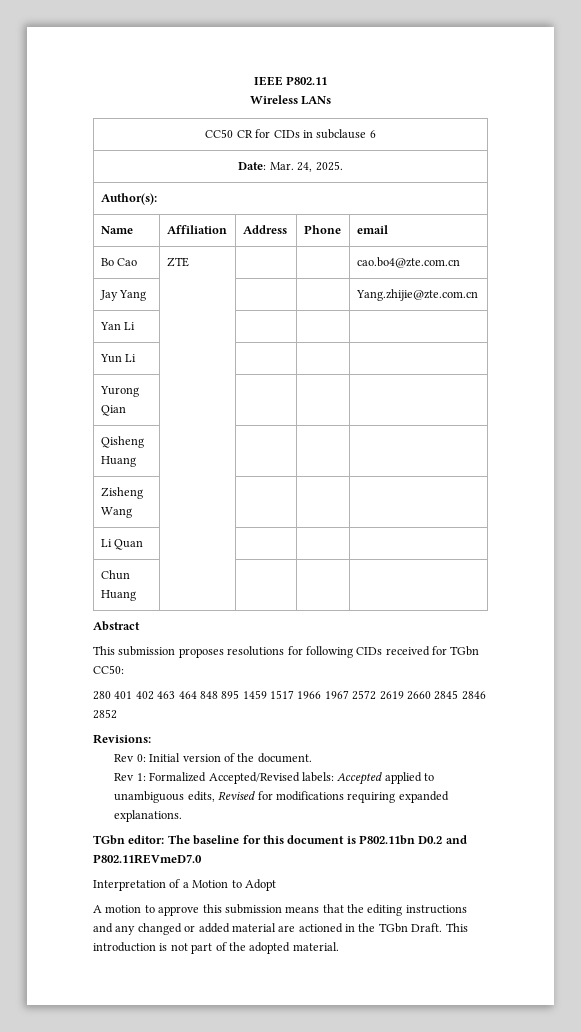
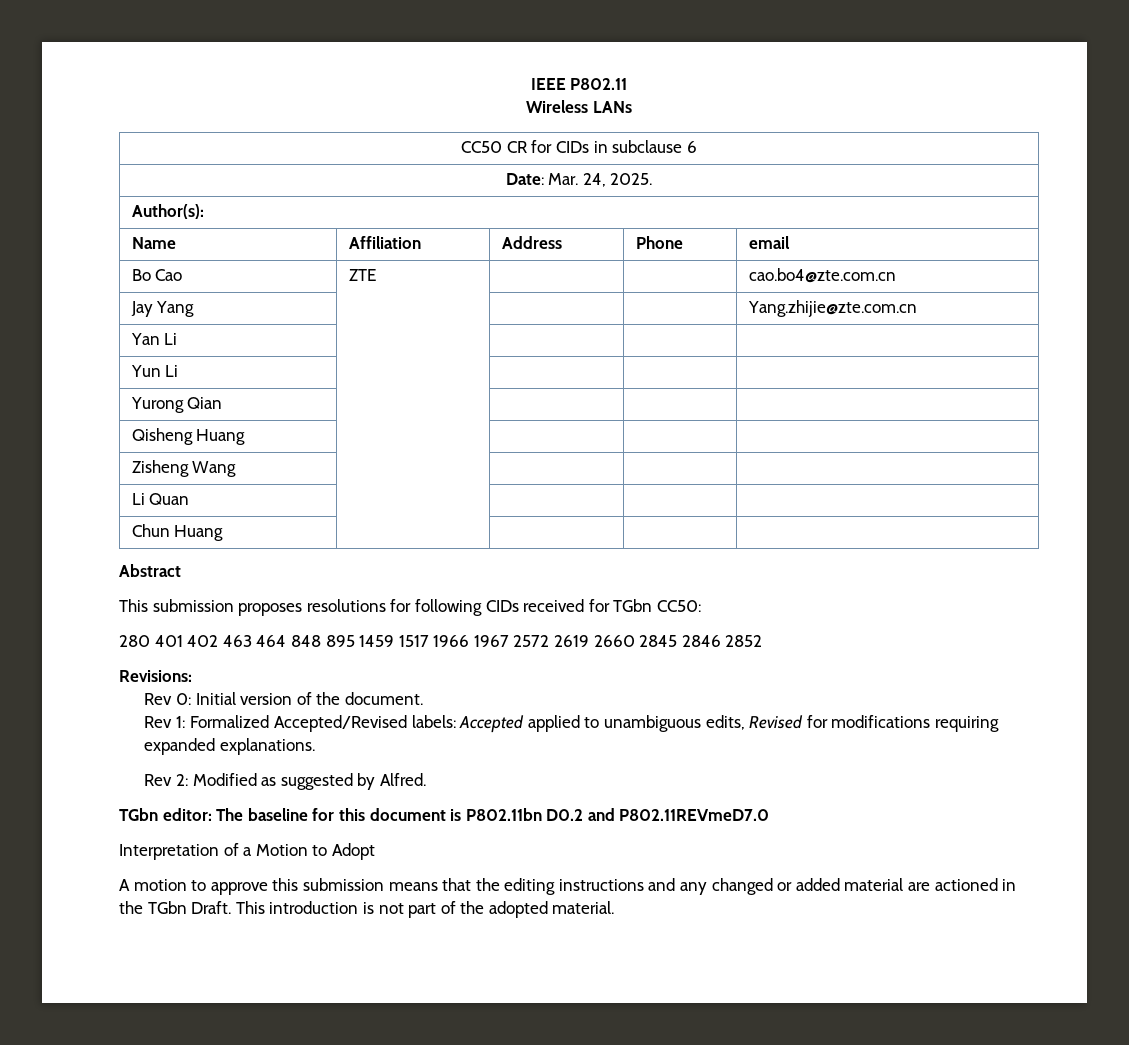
(183, 816) none -> [144,773,426,790] // Rev 2: Modified as suggested by Alfred.

